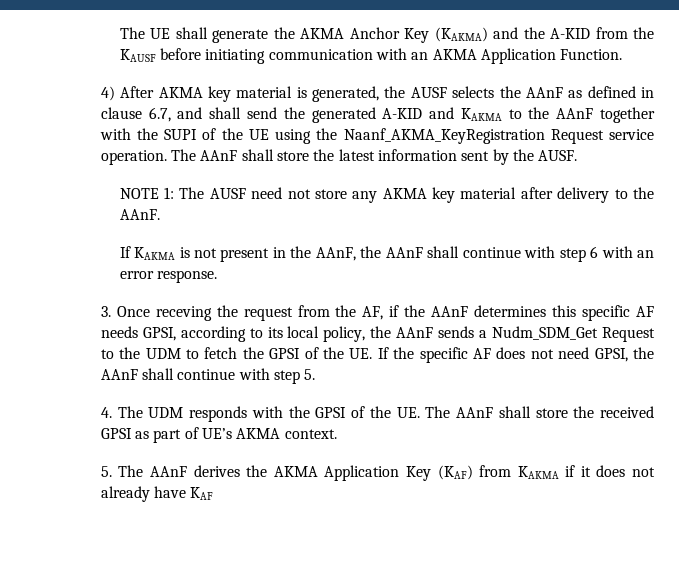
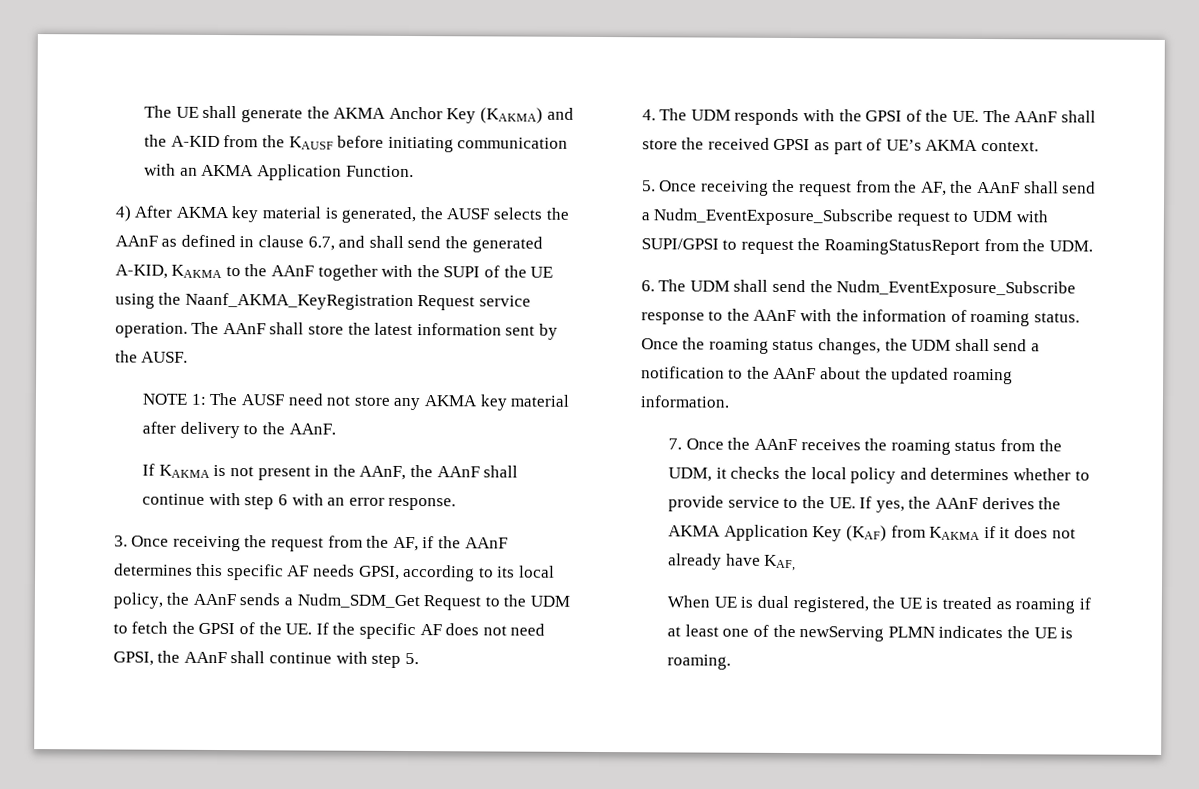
[382,107,455,119] A-KID and -> [114,264,168,279] A-KID,
[155,306,212,321] receving -> [172,535,241,552] receiving
[118,465,144,477] The -> [659,179,1097,197] [640,208,1048,226] [640,238,1093,255] [640,279,1077,298] [640,308,1080,327] [640,337,1040,355] [640,366,1013,385] [639,395,729,408] [668,437,1062,455] [668,466,1090,484] [668,495,932,513] Once receiving the request from the AF, the AAnF shall send a Nudm_EventExposure_Subscribe request to UDM with SUPI/GPSI to request the RoamingStatusReport from the UDM. // 6. The UDM shall send the Nudm_EventExposure_Subscribe response to the AAnF with the information of roaming status. Once the roaming status changes, the UDM shall send a notification to the AAnF about the updated roaming information. // 7. Once the AAnF receives the roaming status from the UDM, it checks the local policy and determines whether to provide service to the UE. If yes, the
[190,487,214,500] KAF -> [764,554,797,572] [667,595,1091,614] [667,624,1074,642] [667,654,732,670] KAF, // When UE is dual registered, the UE is treated as roaming if at least one of the newServing PLMN indicates the UE is roaming.

